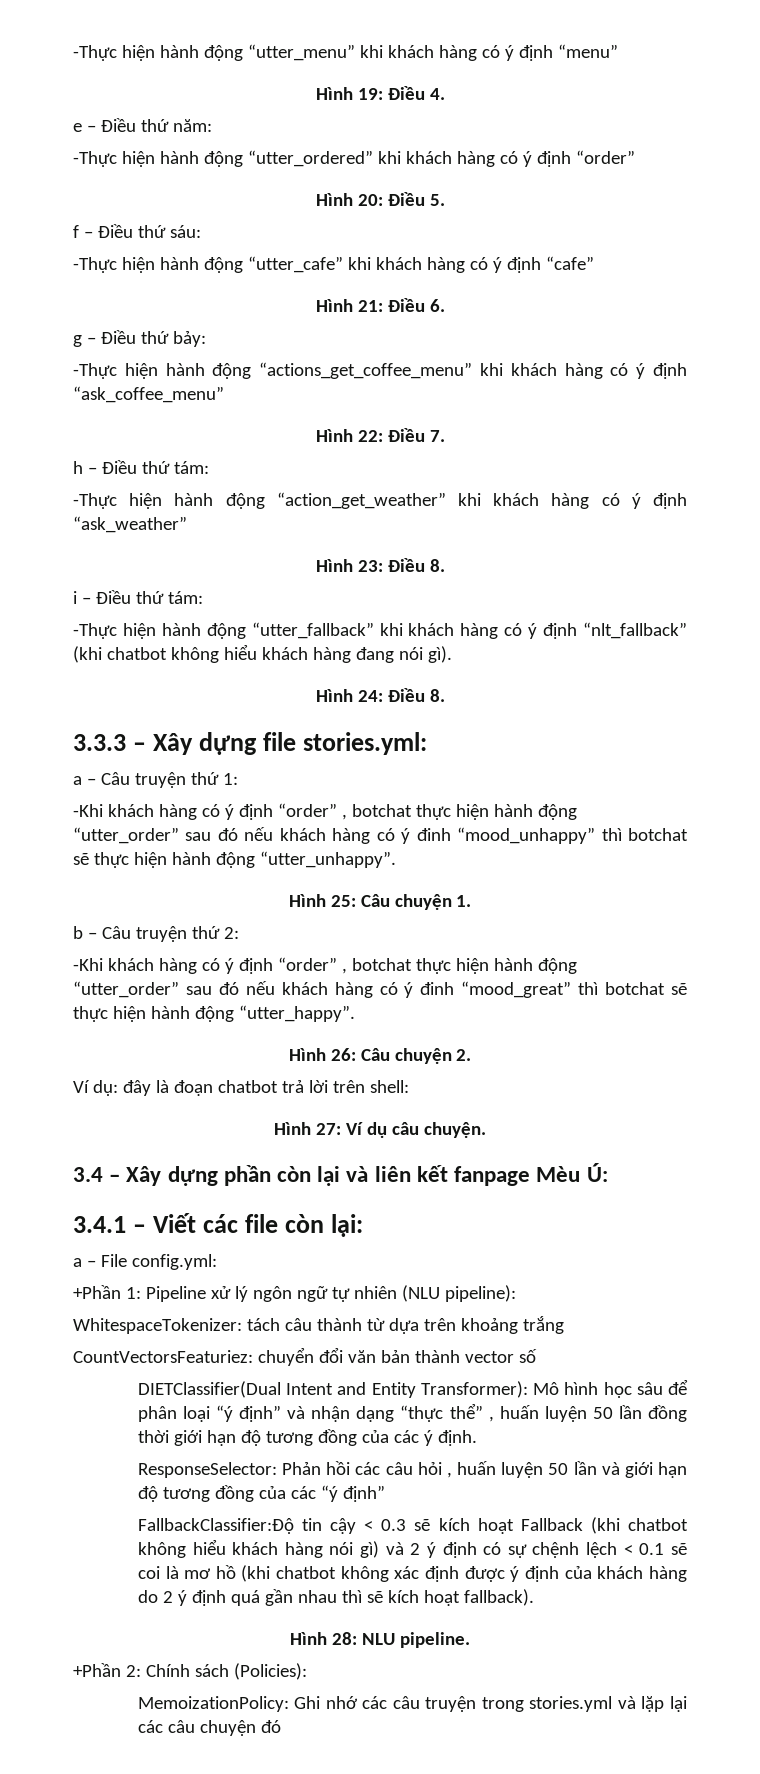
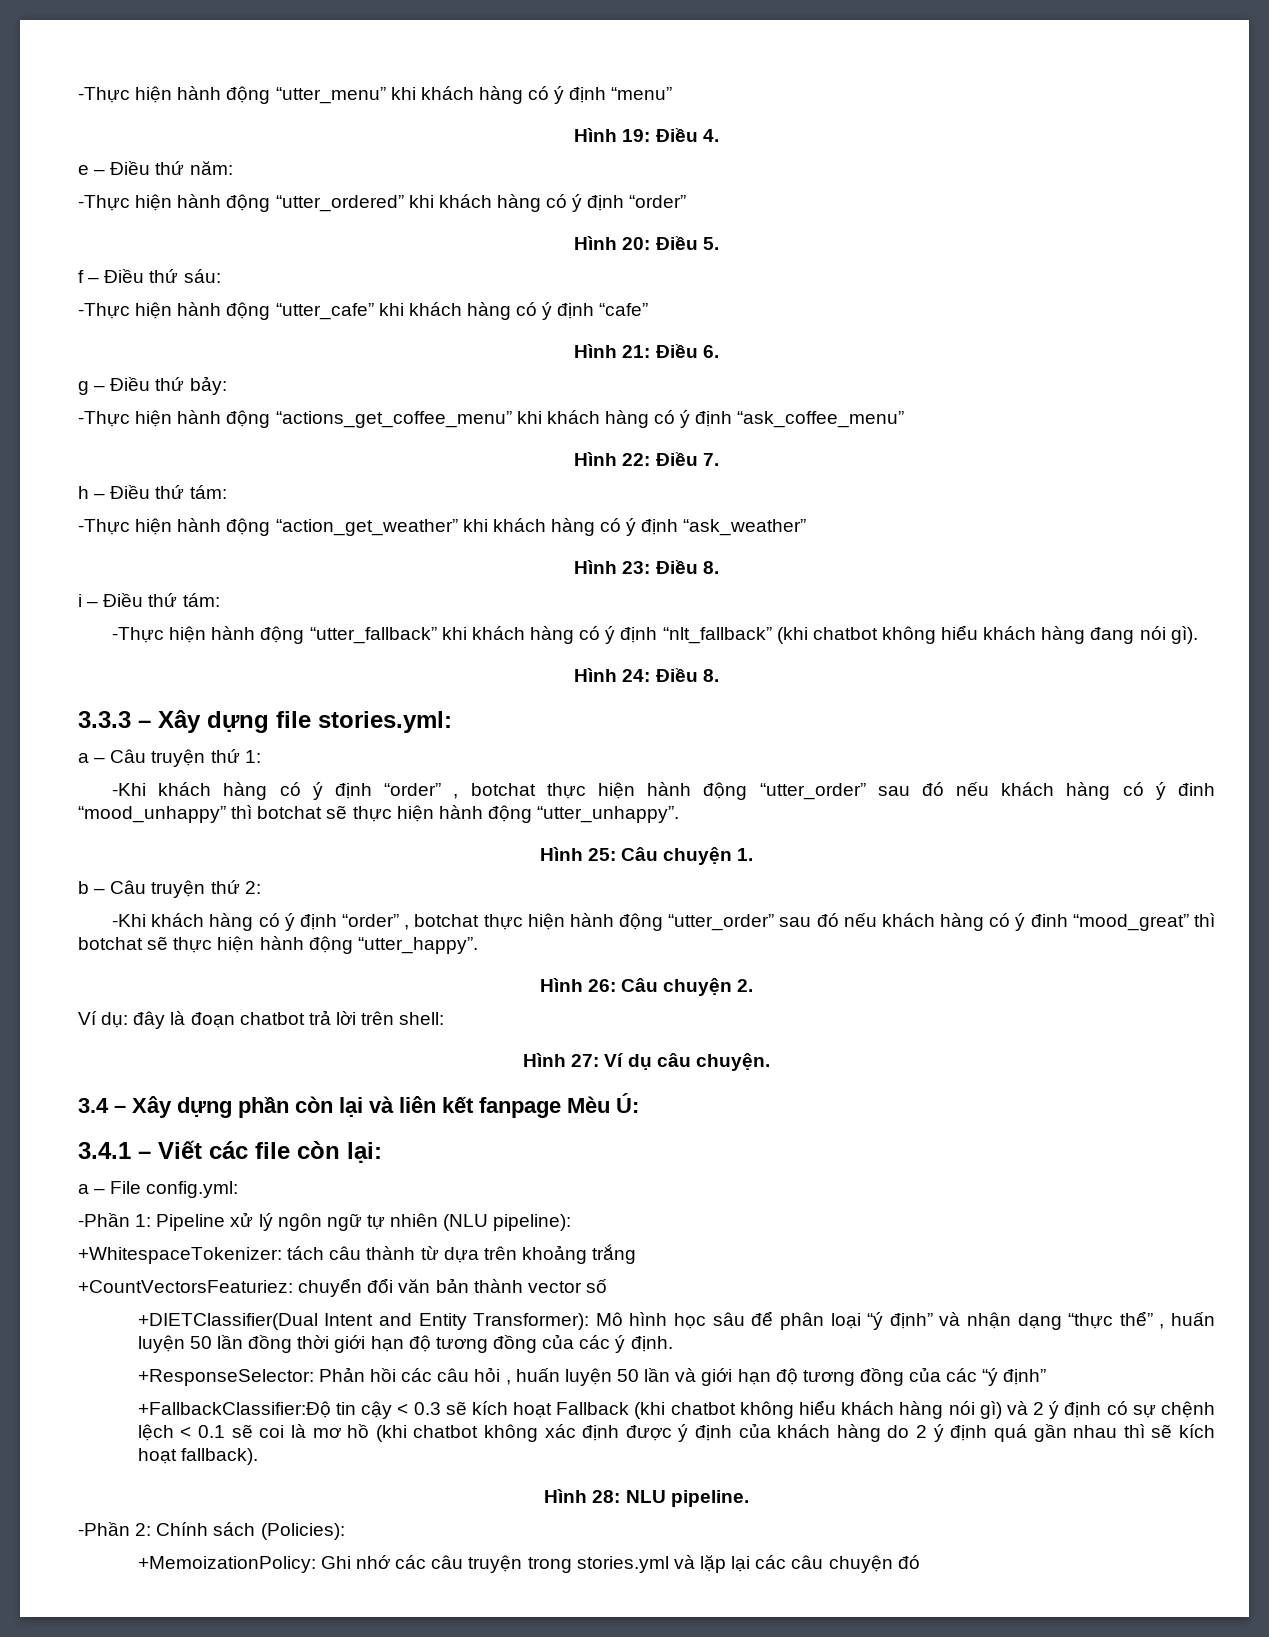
[73,1285,121,1299] +Phần -> [78,1213,130,1227] -Phần
[73,1318,242,1334] WhitespaceTokenizer: -> [78,1247,282,1264] +WhitespaceTokenizer:
[73,1350,253,1363] CountVectorsFeaturiez: -> [78,1280,293,1293] +CountVectorsFeaturiez:
[137,1381,281,1398] DIETClassifier(Dual -> [137,1313,318,1330] +DIETClassifier(Dual
[137,1462,277,1478] ResponseSelector: -> [137,1369,314,1386] +ResponseSelector:
[137,1518,294,1534] FallbackClassifier:Độ -> [137,1401,331,1418] +FallbackClassifier:Độ
[73,1663,121,1677] +Phần -> [78,1522,130,1536] -Phần
[137,1696,289,1712] MemoizationPolicy: -> [137,1556,316,1573] +MemoizationPolicy:

